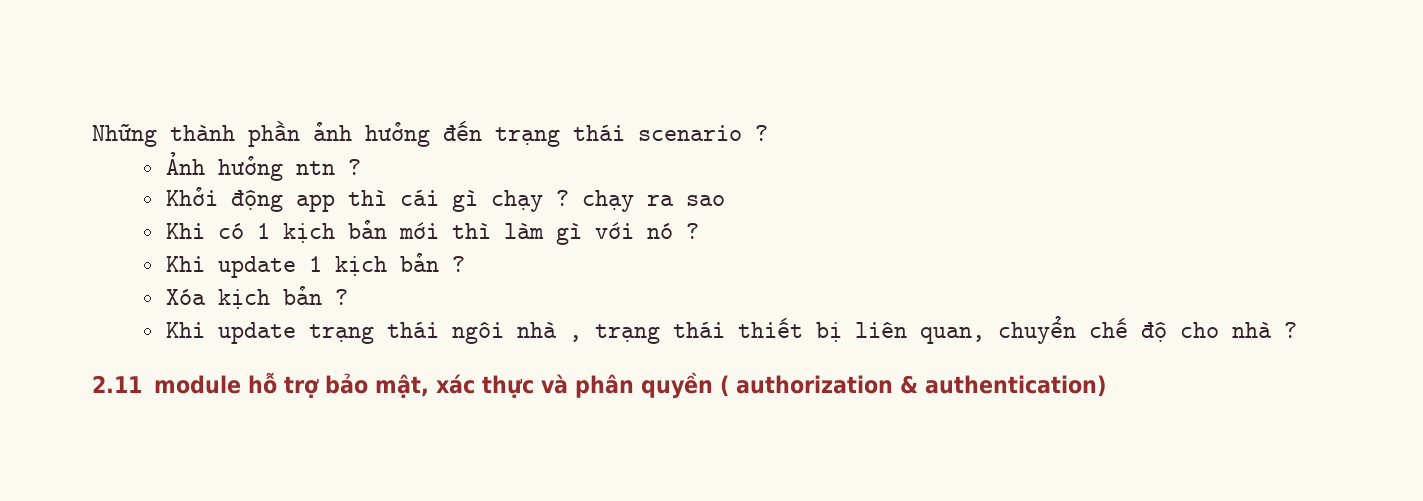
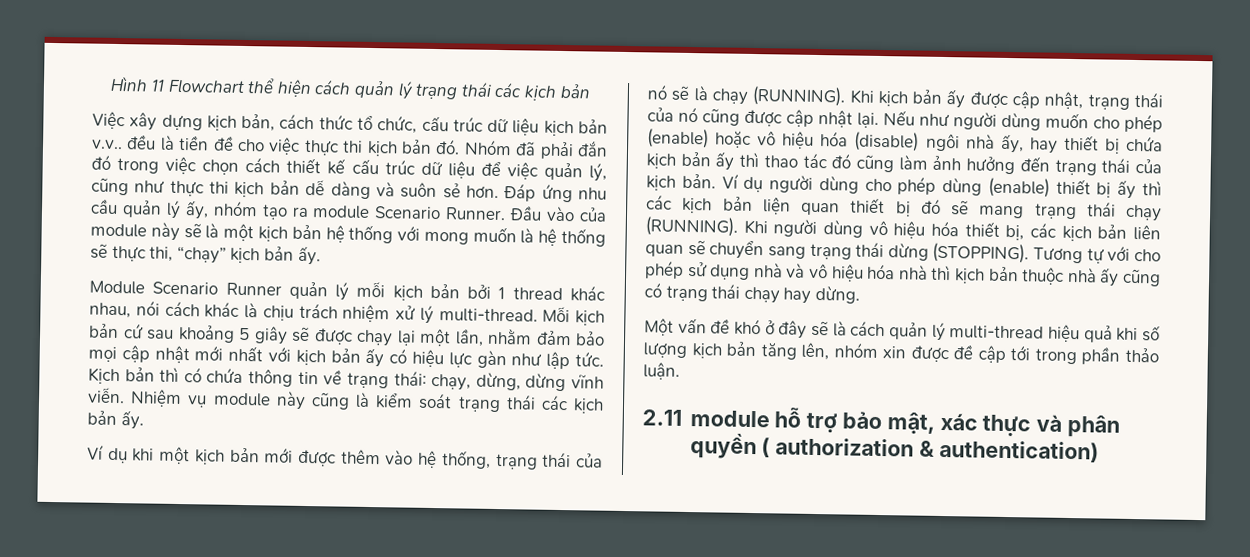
[92,120,300,147] Những thành phần -> [110,75,591,101] [92,111,608,137] [91,134,608,160] [91,154,607,182] [91,177,607,203] [90,198,607,222] [90,221,606,247] [90,243,321,266] [89,280,605,302] [89,300,605,326] [89,323,605,347] [88,345,605,370] [88,366,605,392] [87,387,604,414] [87,410,144,430] [87,444,603,470] [647,84,1163,110] [647,106,1163,133] [647,128,1163,154] [646,151,928,173] Hình 11 Flowchart thể hiện cách quản lý trạng thái các kịch bản // Việc xây dựng kịch bản, cách thức tổ chức, cấu trúc dữ liệu kịch bản v.v.. đều là tiền đề cho việc thực thi kịch bản đó. Nhóm đã phải đắn đó trong việc chọn cách thiết kế cấu trúc dữ liệu để việc quản lý, cũng như thực thi kịch bản dễ dàng và suôn sẻ hơn. Đáp ứng nhu cầu quản lý ấy, nhóm tạo ra module Scenario Runner. Đầu vào của module này sẽ là một kịch bản hệ thống với mong muốn là hệ thống sẽ thực thi, “chạy” kịch bản ấy. // Module Scenario Runner quản lý mỗi kịch bản bởi 1 thread khác nhau, nói cách khác là chịu trách nhiệm xử lý multi-thread. Mỗi kịch bản cứ sau khoảng 5 giây sẽ được chạy lại một lần, nhằm đảm bảo mọi cập nhật mới nhất với kịch bản ấy có hiệu lực gàn như lập tức. Kịch bản thì có chứa thông tin về trạng thái: chạy, dừng, dừng vĩnh viễn. Nhiệm vụ module này cũng là kiểm soát trạng thái các kịch bản ấy. // Ví dụ khi một kịch bản mới được thêm vào hệ thống, trạng thái của nó sẽ là chạy (RUNNING). Khi kịch bản ấy được cập nhật, trạng thái của nó cũng được cập nhật lại. Nếu như người dùng muốn cho phép (enable) hoặc vô hiệu hóa (disable) ngôi nhà ấy, hay thiết bị chứa kịch bản ấy thì thao tác đó cũng làm
[638,125,768,141] [165,152,361,181] [165,187,725,212] [165,220,699,245] [165,253,465,278] [165,286,348,309] [165,316,1297,344] scenario ? // Ảnh hưởng ntn ? // Khởi động app thì cái gì chạy ? chạy ra sao // Khi có 1 kịch bản mới thì làm gì với nó ? // Khi update 1 kịch bản ? // Xóa kịch bản ? // Khi update trạng thái ngôi nhà , trạng thái thiết bị liên quan, chuyển chế độ cho nhà ? -> [1135,159,1162,174] [646,173,1162,200] [646,194,1162,222] [645,216,1161,242] [645,239,1161,264] [645,260,1161,287] [644,282,860,304] [644,317,1161,343] [643,341,1159,365] [643,362,680,380] của kịch bản. Ví dụ người dùng cho phép dùng (enable) thiết bị ấy thì các kịch bản liện quan thiết bị đó sẽ mang trạng thái chạy (RUNNING). Khi người dùng vô hiệu hóa thiết bị, các kịch bản liên quan sẽ chuyển sang trạng thái dừng (STOPPING). Tương tự với cho phép sử dụng nhà và vô hiệu hóa nhà thì kịch bản thuộc nhà ấy cũng có trạng thái chạy hay dừng. // Một vấn đề khó ở đây sẽ là cách quản lý multi-thread hiệu quả khi số lượng kịch bản tăng lên, nhóm xin được đề cập tới trong phần thảo luận.

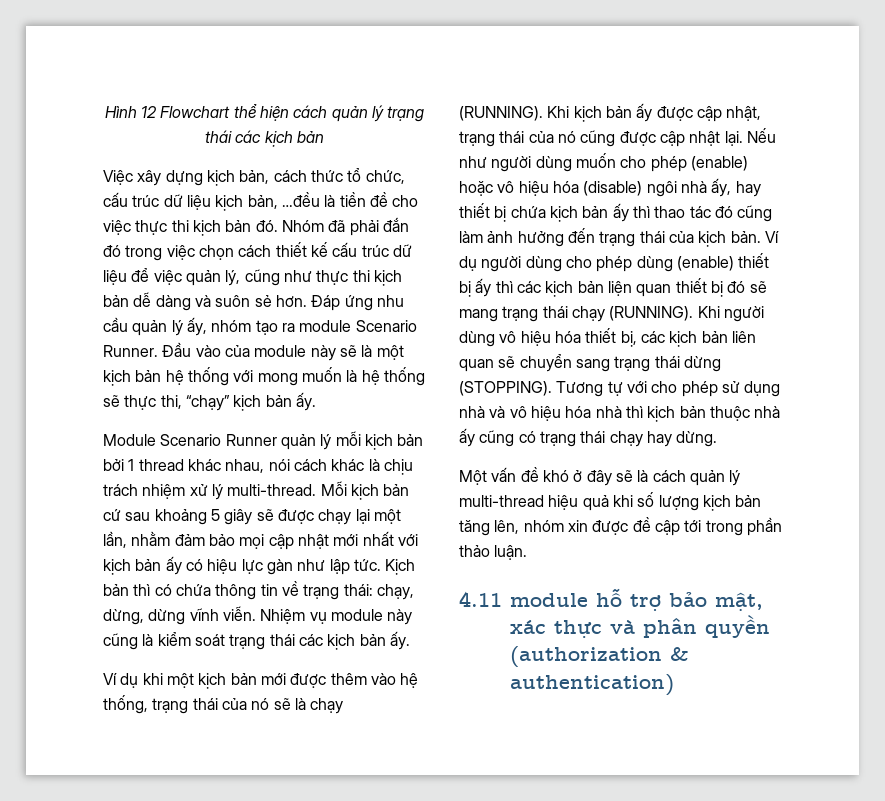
[151,79,166,92] 11 -> [141,106,158,118] 12
[577,119,608,134] [91,134,157,150] bản v.v.. đều -> [247,192,320,209] bản, …đều
[642,409,682,426] 2.11 -> [459,591,502,607] 4.11
[761,437,915,458] ( authorization -> [510,646,662,667] (authorization

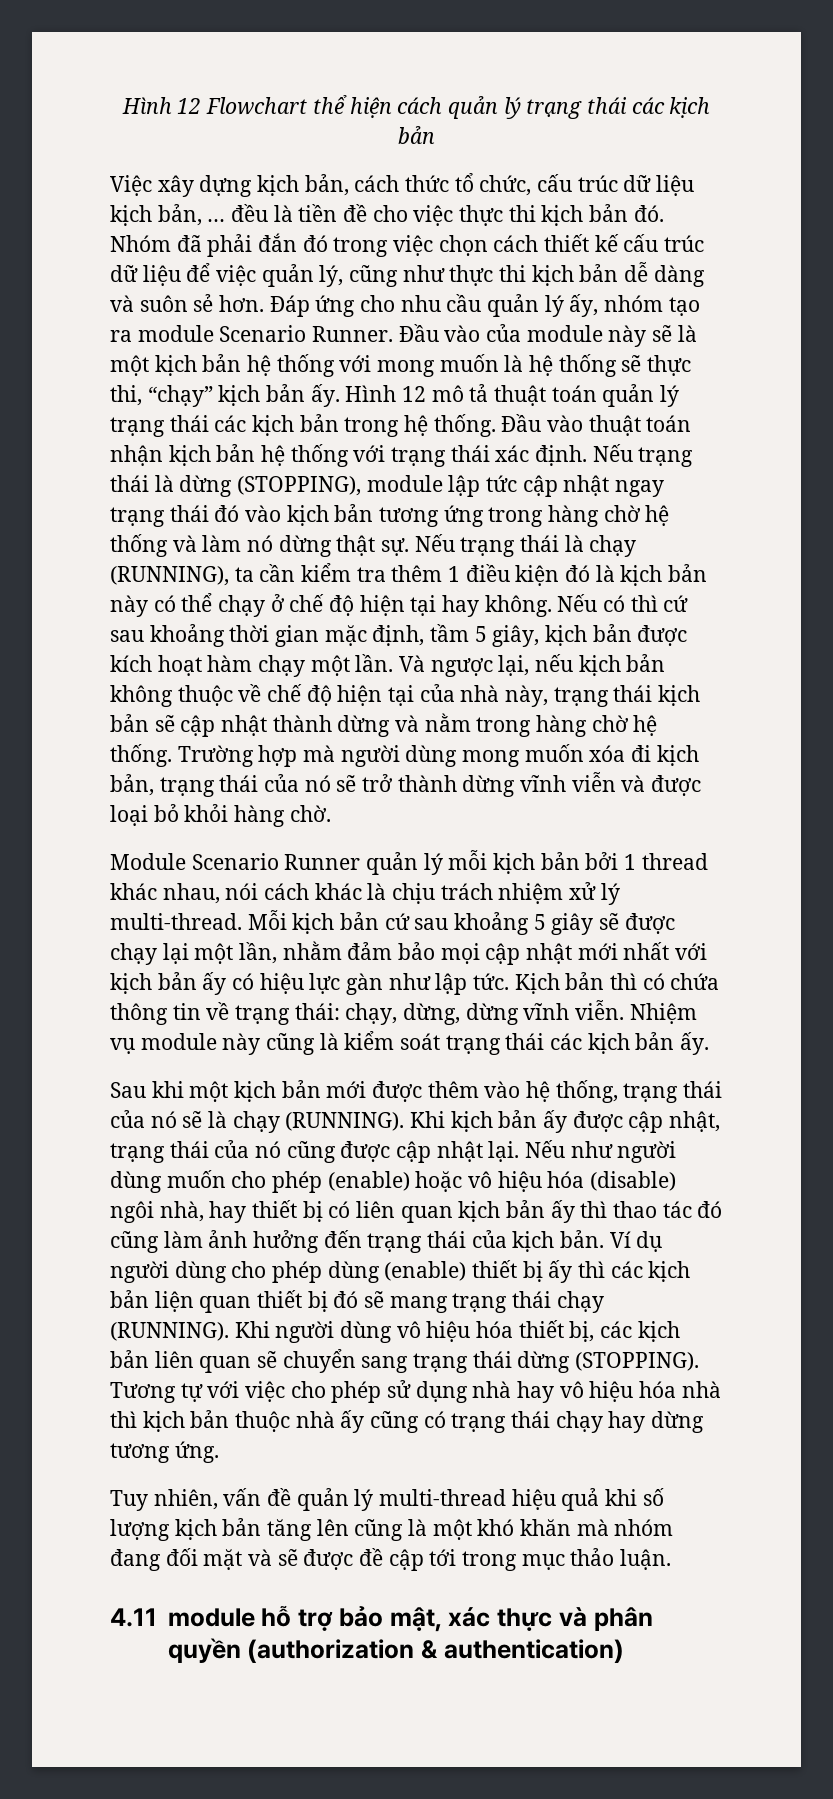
[281,192,320,207] …đều -> [207,204,269,222] … đều
(373, 303) none -> [360,295,396,312] cho
(316, 401) none -> [345,384,680,407] [110,414,692,437] [110,444,694,467] [110,475,665,497] [110,504,670,527] [110,534,637,557] [110,563,708,586] [110,593,689,617] [110,624,688,647] [110,654,666,677] [110,684,701,707] [110,713,658,737] [110,744,699,767] [110,772,702,797] [110,804,331,827] Hình 12 mô tả thuật toán quản lý trạng thái các kịch bản trong hệ thống. Đầu vào thuật toán nhận kịch bản hệ thống với trạng thái xác định. Nếu trạng thái là dừng (STOPPING), module lập tức cập nhật ngay trạng thái đó vào kịch bản tương ứng trong hàng chờ hệ thống và làm nó dừng thật sự. Nếu trạng thái là chạy (RUNNING), ta cần kiểm tra thêm 1 điều kiện đó là kịch bản này có thể chạy ở chế độ hiện tại hay không. Nếu có thì cứ sau khoảng thời gian mặc định, tầm 5 giây, kịch bản được kích hoạt hàm chạy một lần. Và ngược lại, nếu kịch bản không thuộc về chế độ hiện tại của nhà này, trạng thái kịch bản sẽ cập nhật thành dừng và nằm trong hàng chờ hệ thống. Trường hợp mà người dùng mong muốn xóa đi kịch bản, trạng thái của nó sẽ trở thành dừng vĩnh viễn và được loại bỏ khỏi hàng chờ.
[103,673,139,688] Ví dụ -> [110,1082,146,1098] Sau
[680,178,732,197] nhà ấy, -> [159,1201,204,1222] nhà,
[510,206,546,218] chứa -> [328,1201,453,1223] có liên quan
(647, 387) none -> [245,1381,286,1402] việc
[489,406,506,418] và -> [517,1381,555,1403] hay
[676,431,718,447] [459,467,686,486] dừng. // Một vấn đề khó ở đây sẽ là cách -> [651,1411,705,1433] [110,1441,219,1463] [110,1488,292,1511] dừng tương ứng. // Tuy nhiên, vấn đề
[494,520,588,534] lên, nhóm xin -> [316,1519,674,1541] [110,1548,298,1571] lên cũng là một khó khăn mà nhóm đang đối mặt và sẽ
[746,517,782,536] phần -> [521,1554,565,1570] mục

